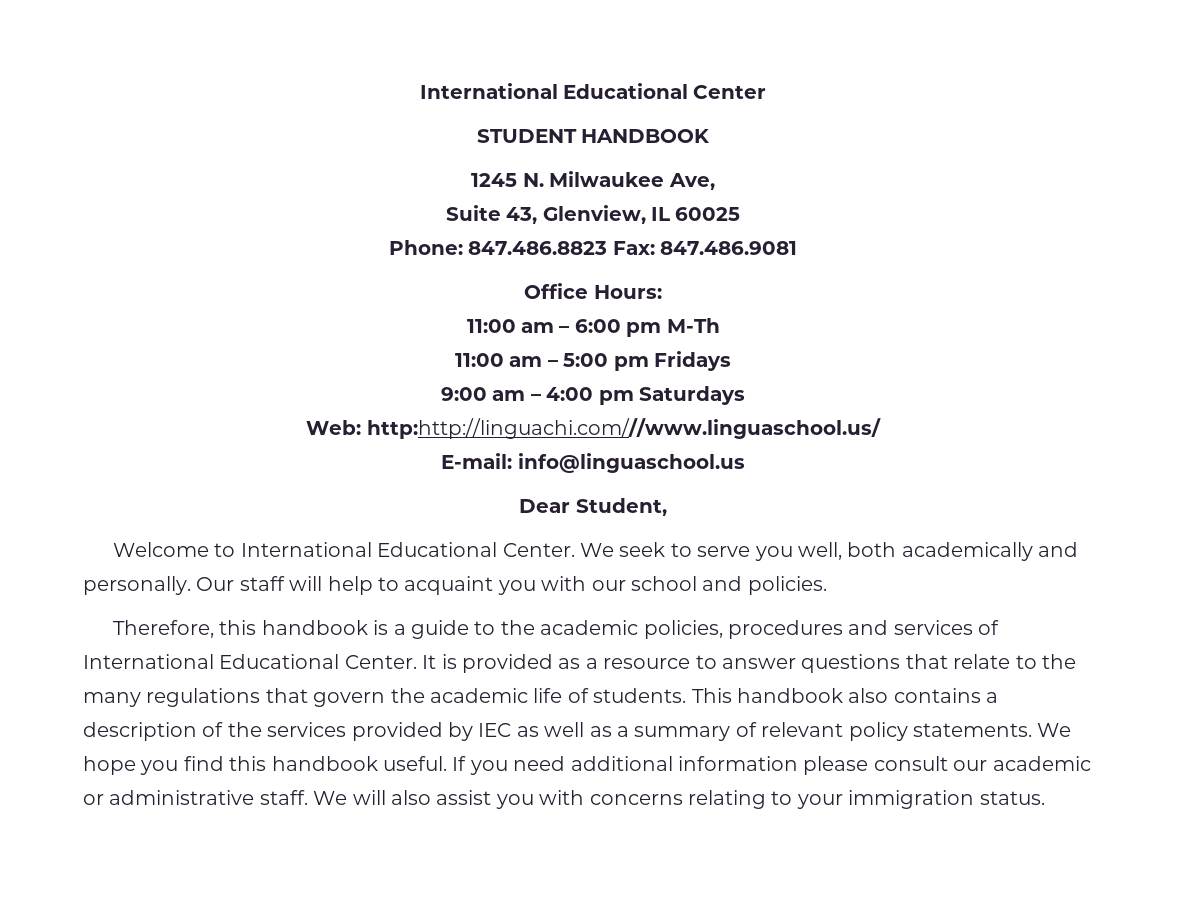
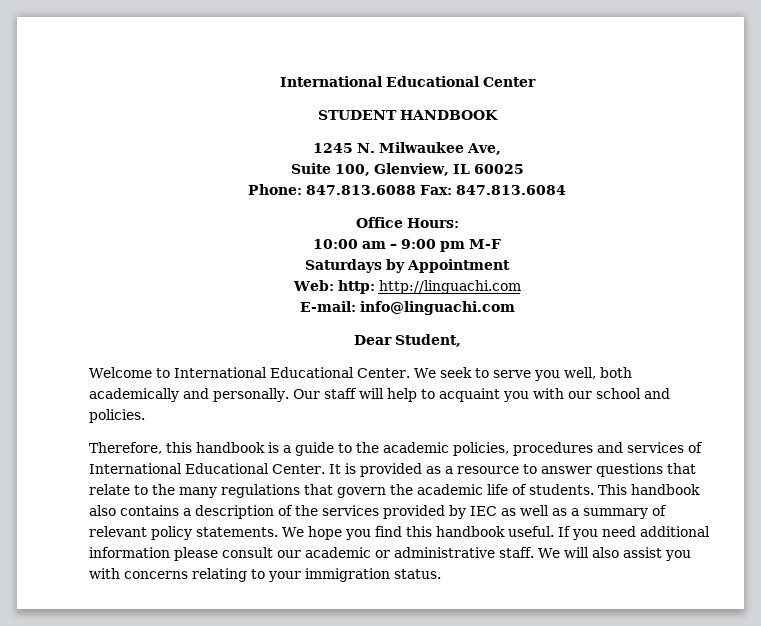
[506,207,538,224] 43, -> [334,164,370,176] 100,
[468,241,798,255] 847.486.8823 Fax: 847.486.9081 -> [306,185,566,195] 847.813.6088 Fax: 847.813.6084
[466,318,720,337] [455,351,731,371] [441,387,634,405] 11:00 am – 6:00 pm M-Th // 11:00 am – 5:00 pm Fridays // 9:00 am – 4:00 pm -> [313,239,501,252] 10:00 am – 9:00 pm M-F //
(745, 395) none -> [386,259,510,273] by Appointment
[366,418,881,439] http:http://linguachi.com///www.linguaschool.us/ -> [337,280,521,294] http: http://linguachi.com
[517,453,745,473] info@linguaschool.us -> [359,301,515,315] info@linguachi.com

